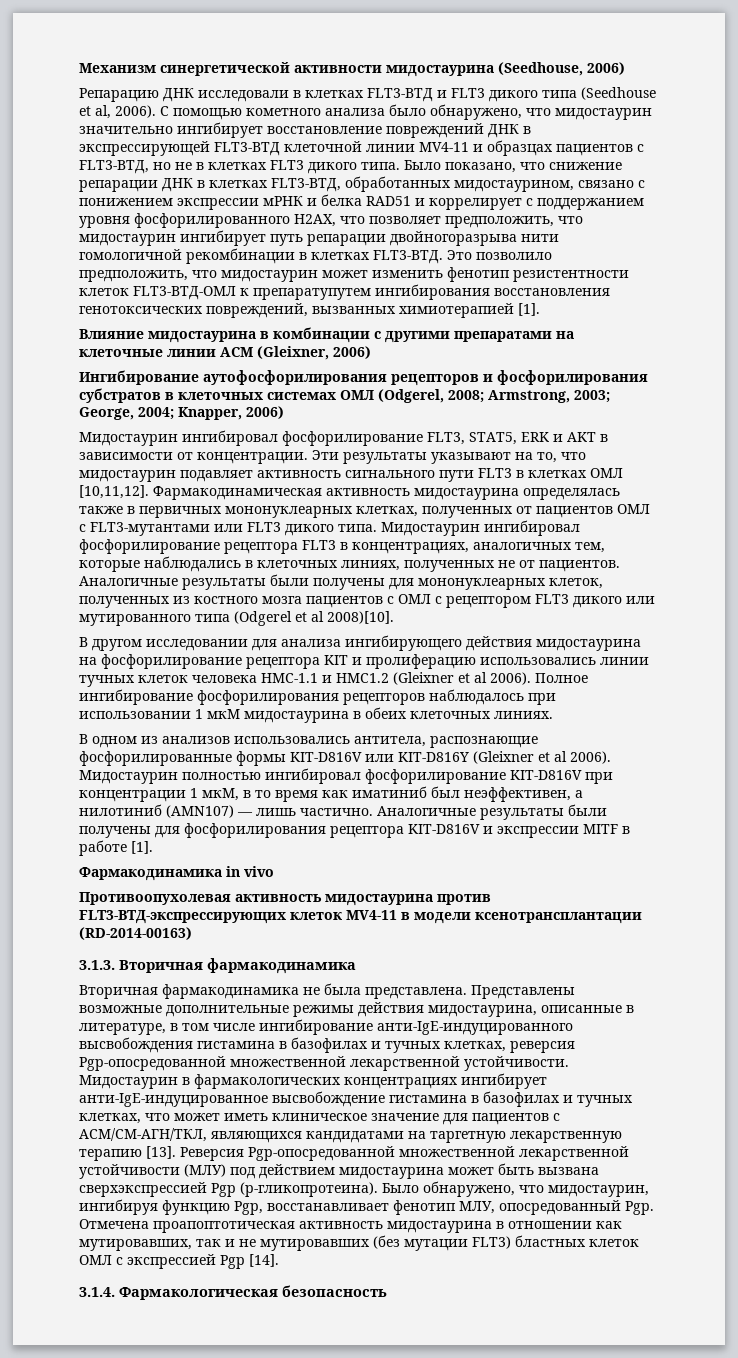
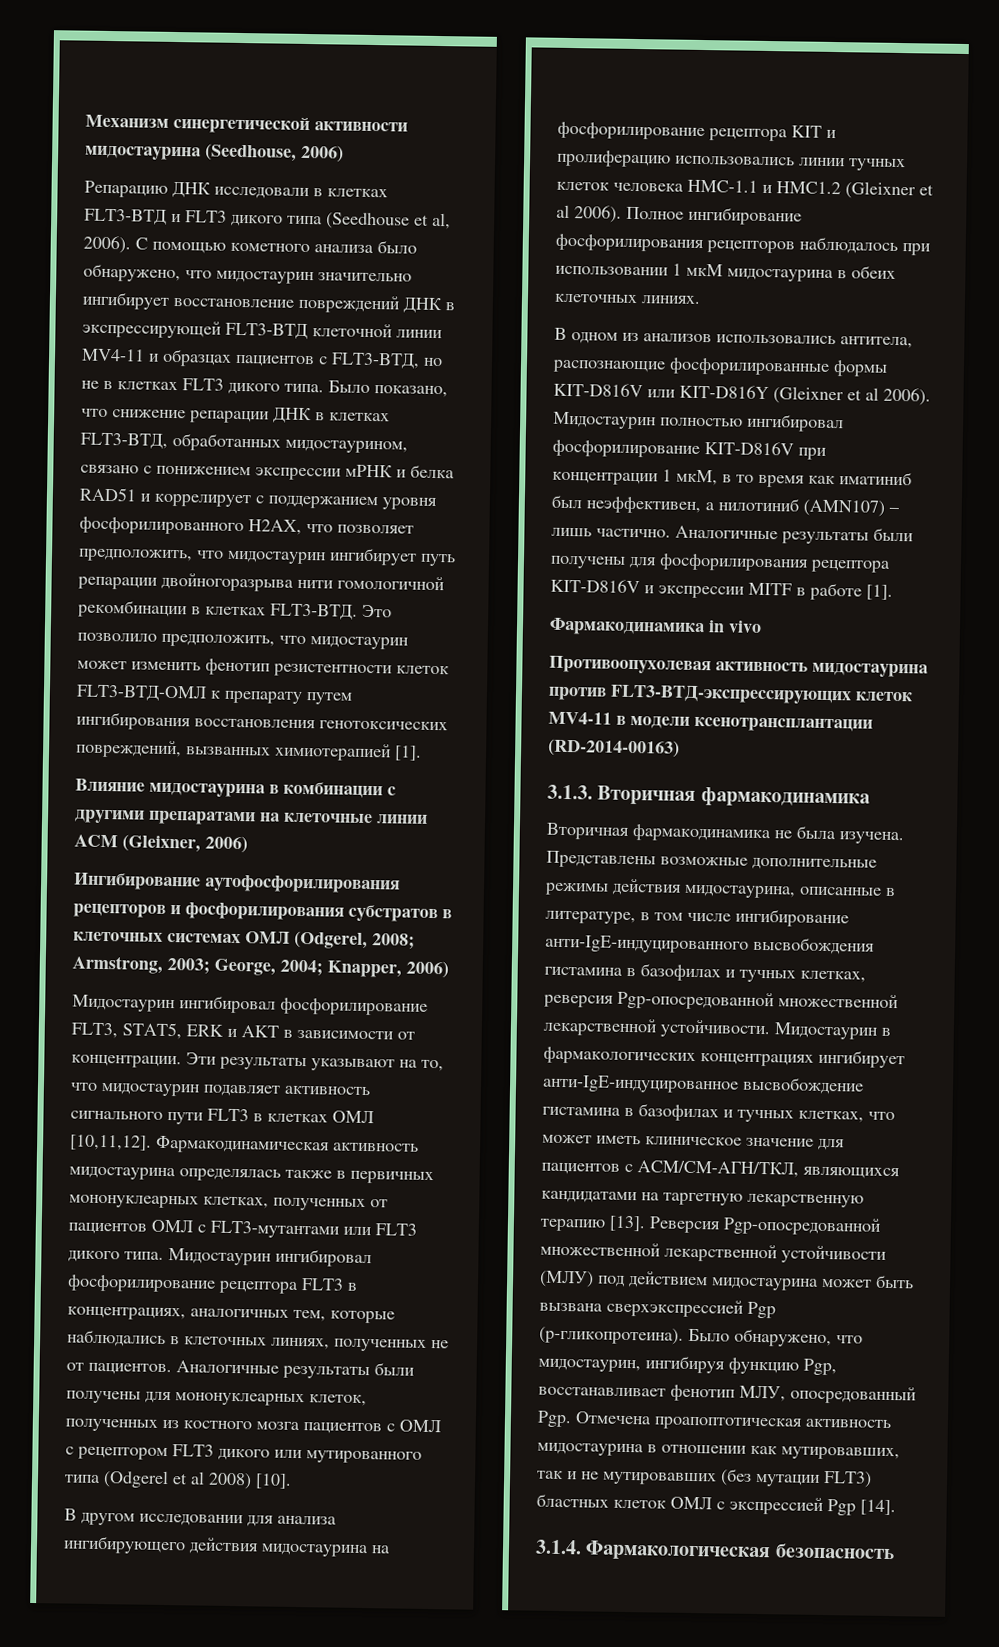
[253,288,371,300] препаратупутем -> [224,690,352,705] препарату путем
[327,611,394,624] 2008)[10]. -> [208,1472,292,1490] 2008) [10].
[237,812,253,816] — -> [889,507,899,514] –
[365,987,467,999] представлена. -> [839,831,904,845] изучена.

